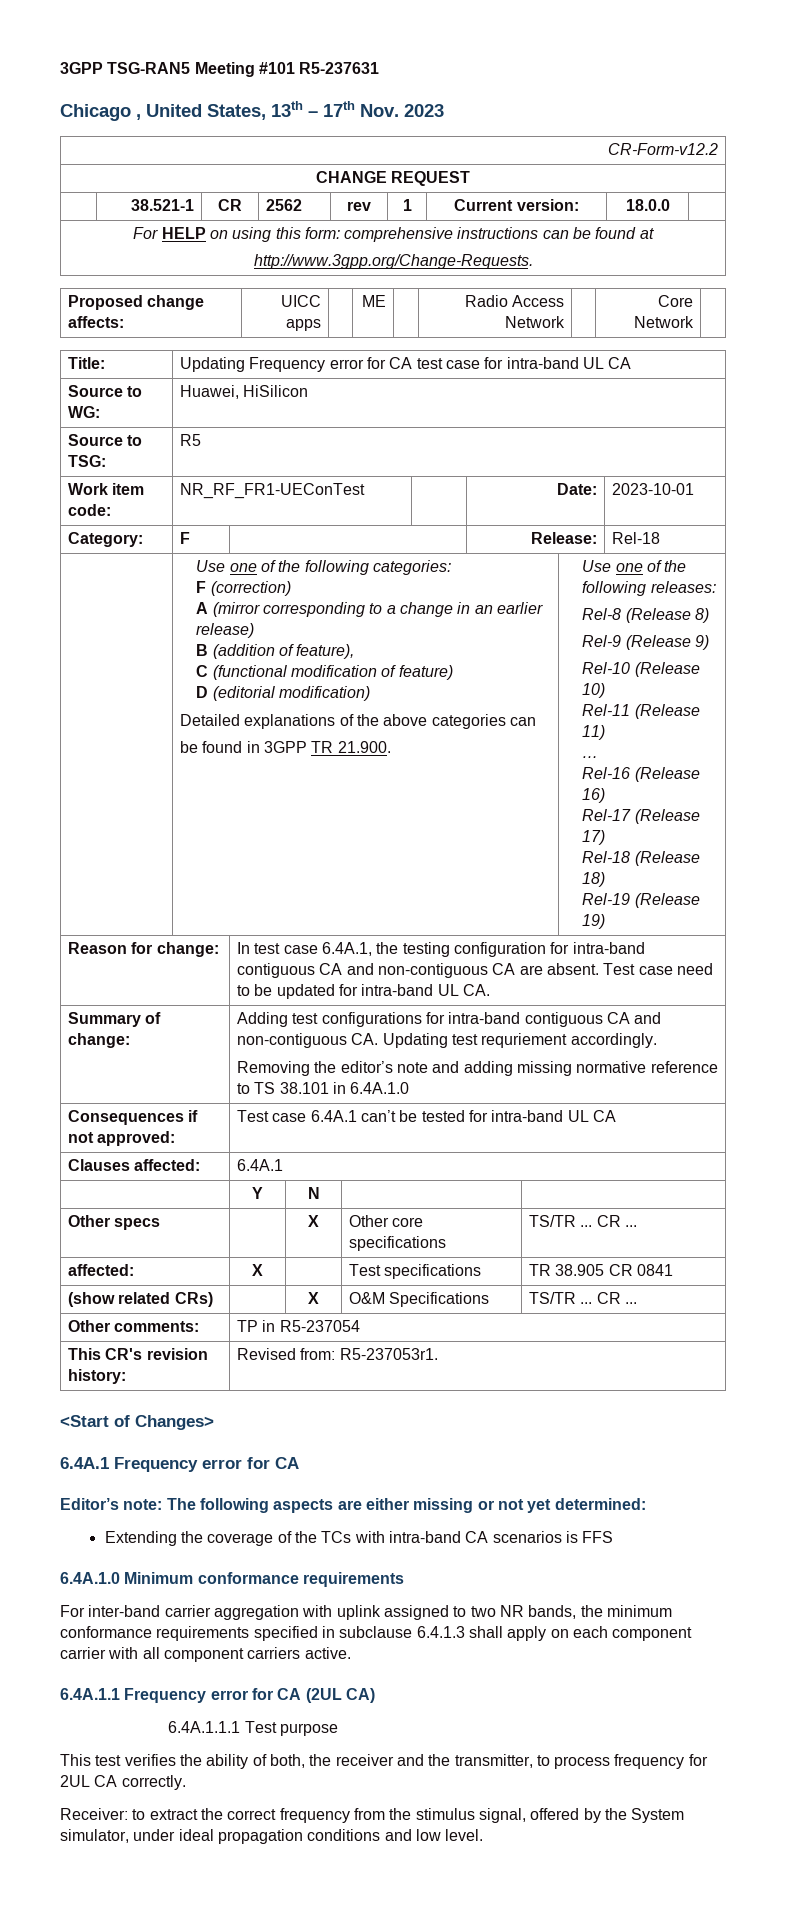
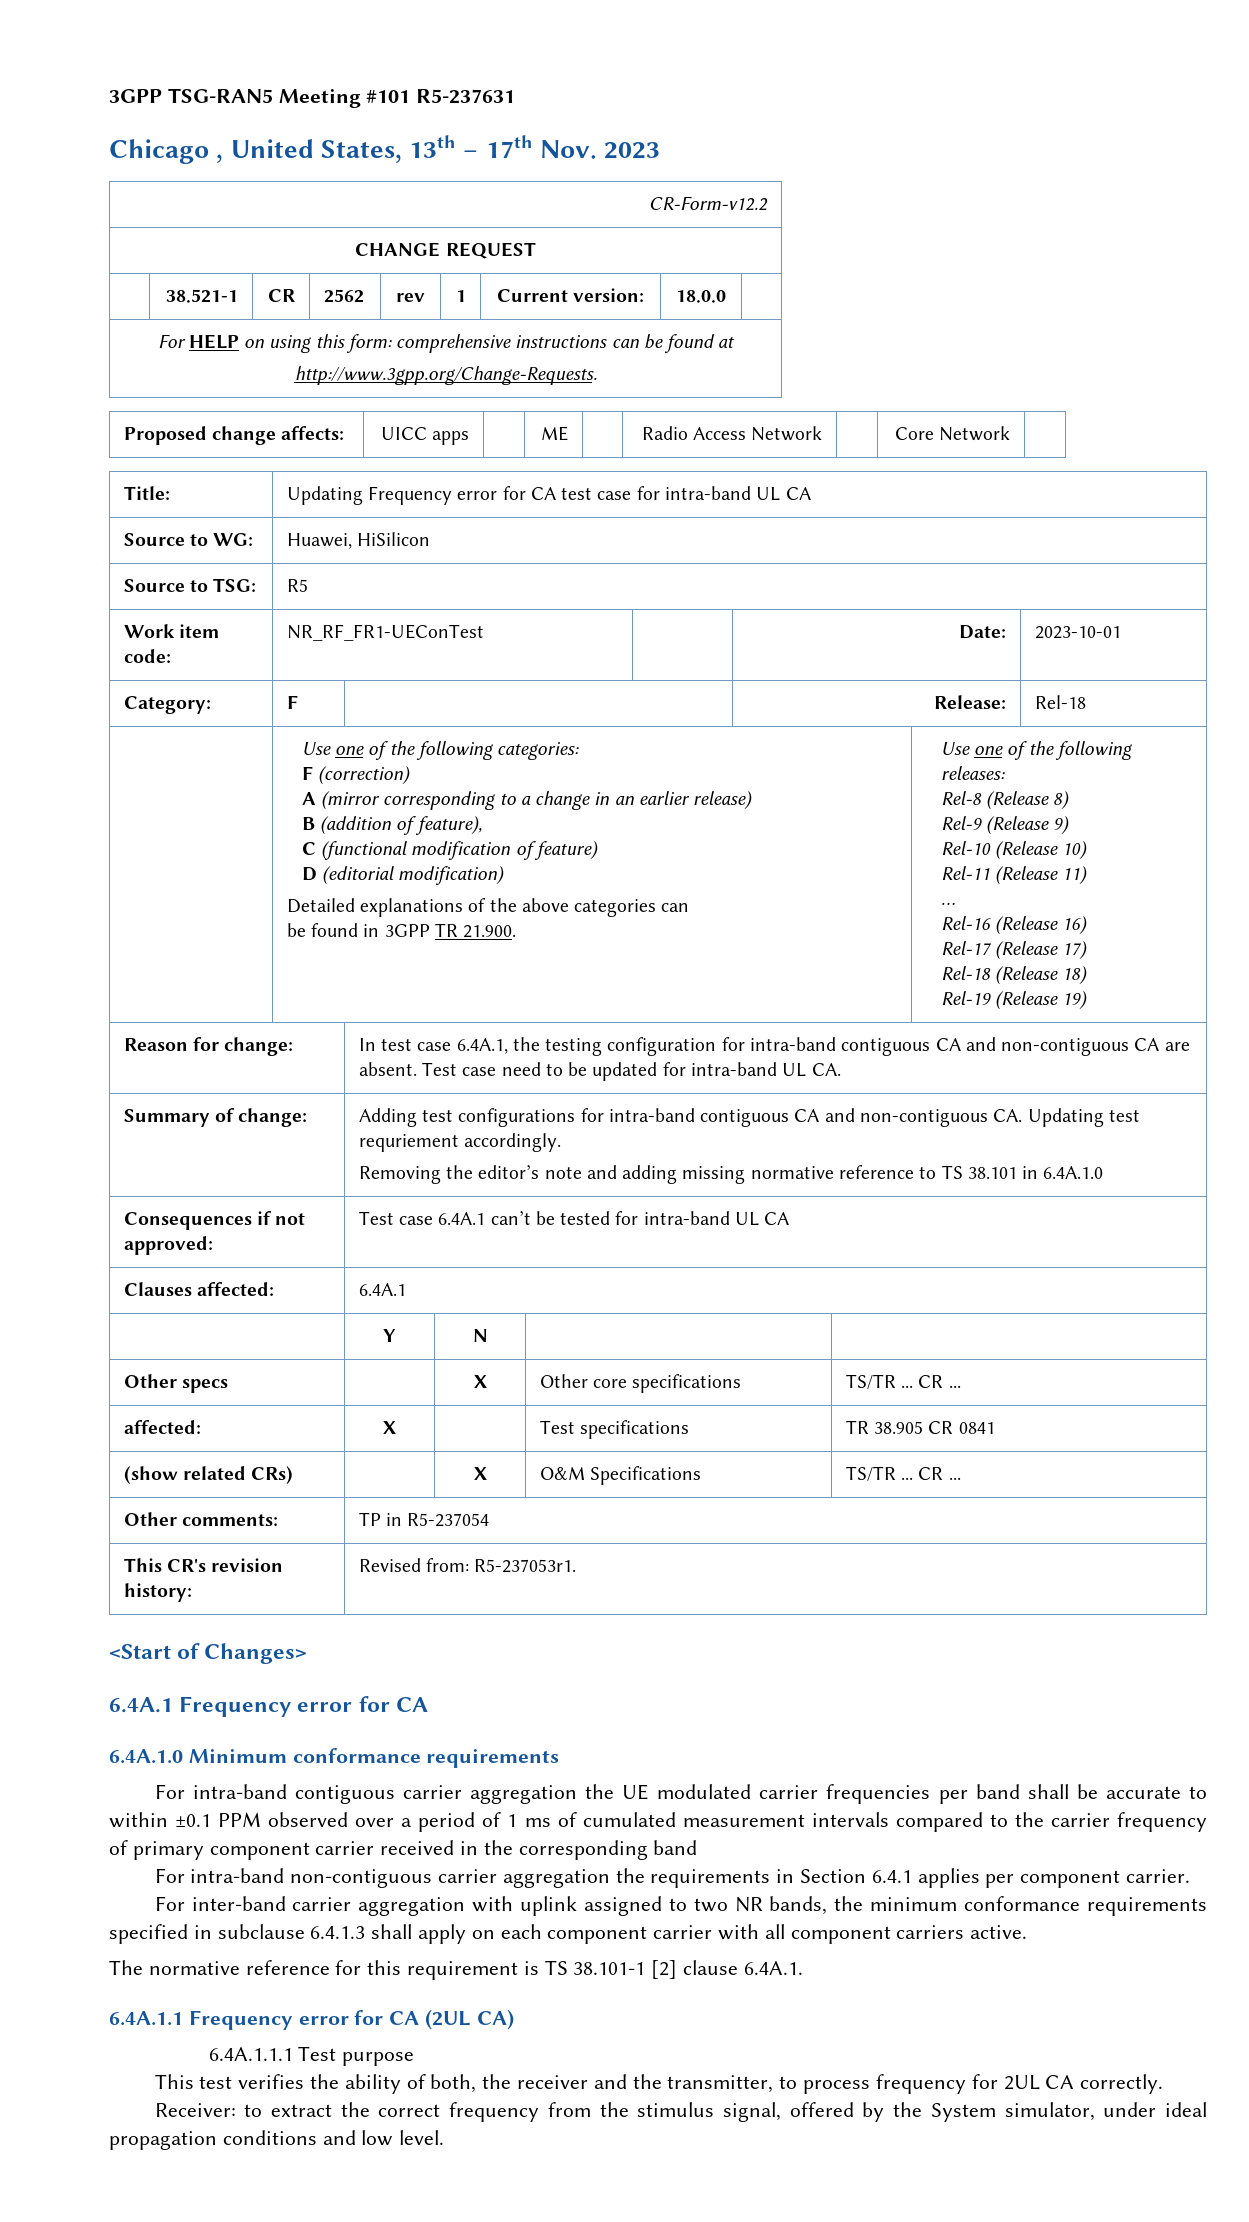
[60,1498,646,1513] [104,1531,614,1546] [60,1572,404,1587] Editor’s note: The following aspects are either missing or not yet determined: // Extending the coverage of the TCs with intra-band CA scenarios is FFS // 6.4A.1.0 Minimum conformance requirements -> [109,1748,560,1768] [154,1784,1207,1804] [109,1812,1207,1832] [109,1840,698,1860] [154,1868,1191,1888] 6.4A.1.0 Minimum conformance requirements // For intra-band contiguous carrier aggregation the UE modulated carrier frequencies per band shall be accurate to within ±0.1 PPM observed over a period of 1 ms of cumulated measurement intervals compared to the carrier frequency of primary component carrier received in the corresponding band // For intra-band non-contiguous carrier aggregation the requirements in Section 6.4.1 applies per component carrier.
(351, 1653) none -> [109,1960,803,1980] // The normative reference for this requirement is TS 38.101-1 [2] clause 6.4A.1.

